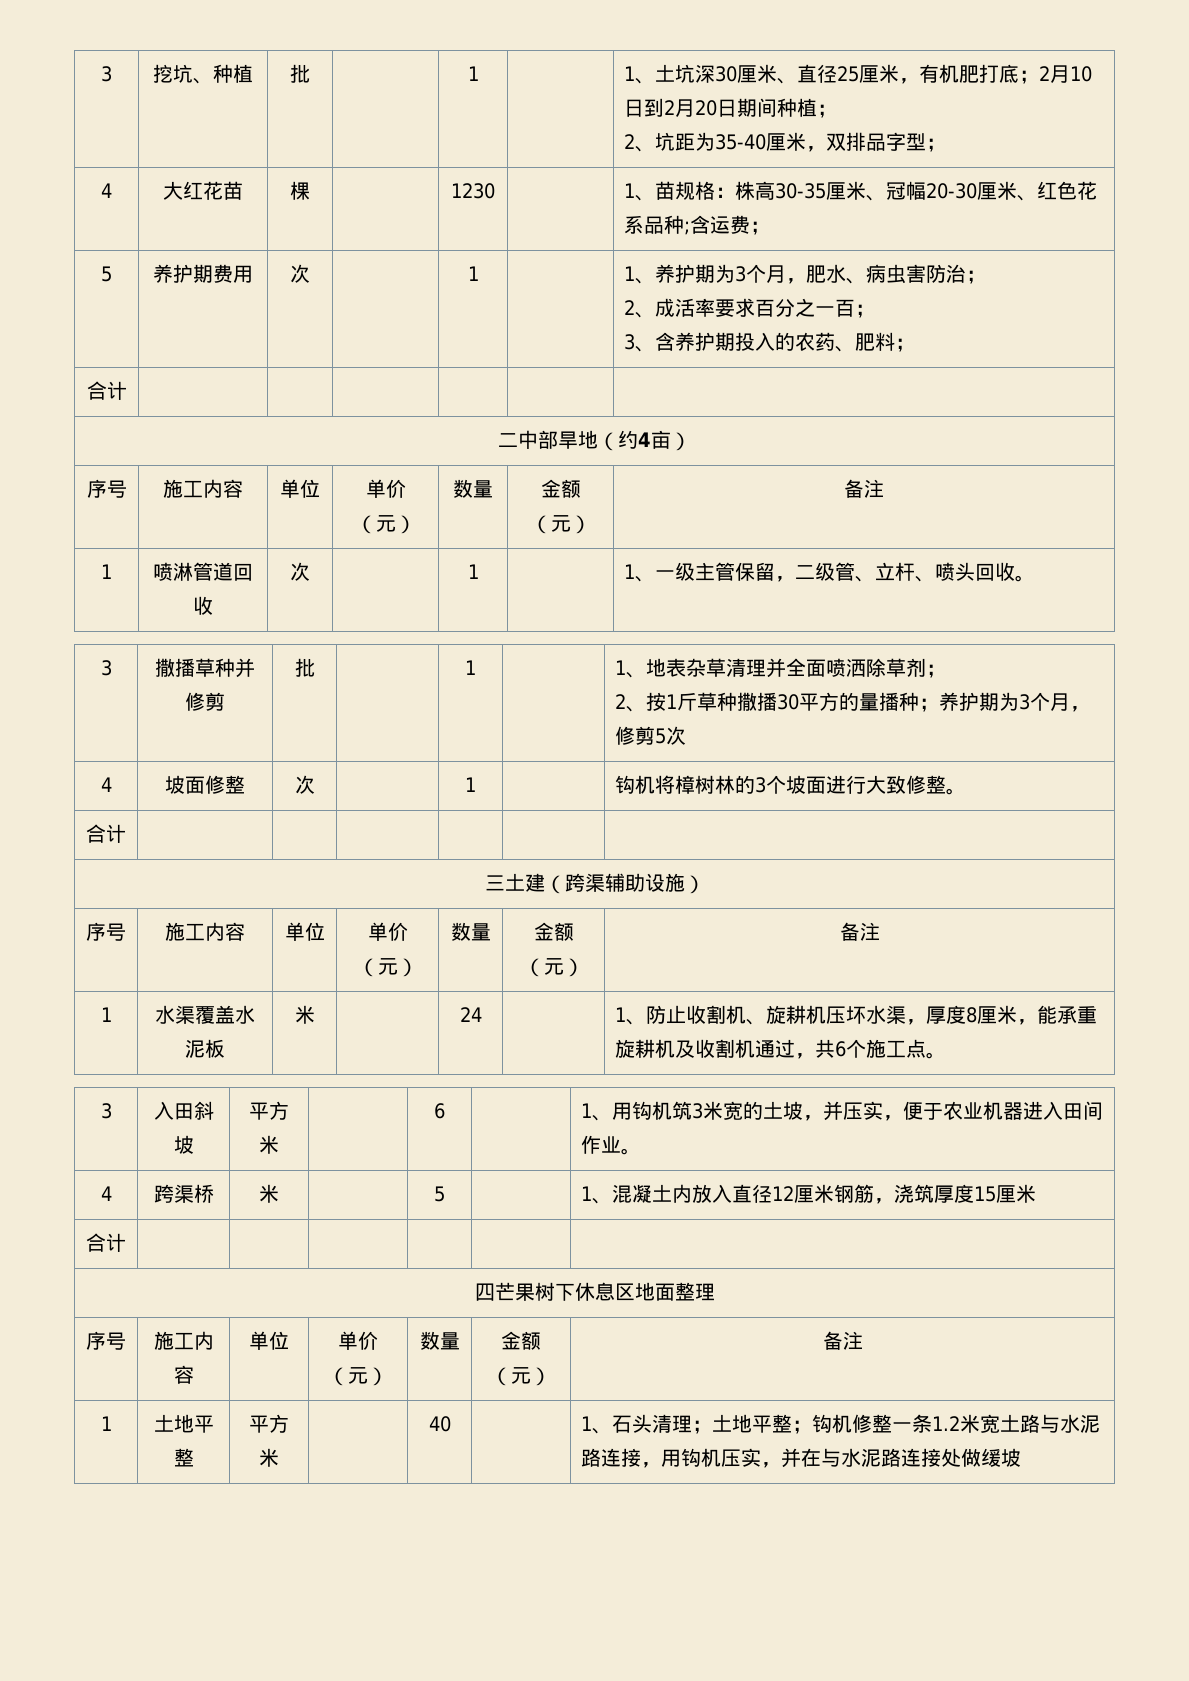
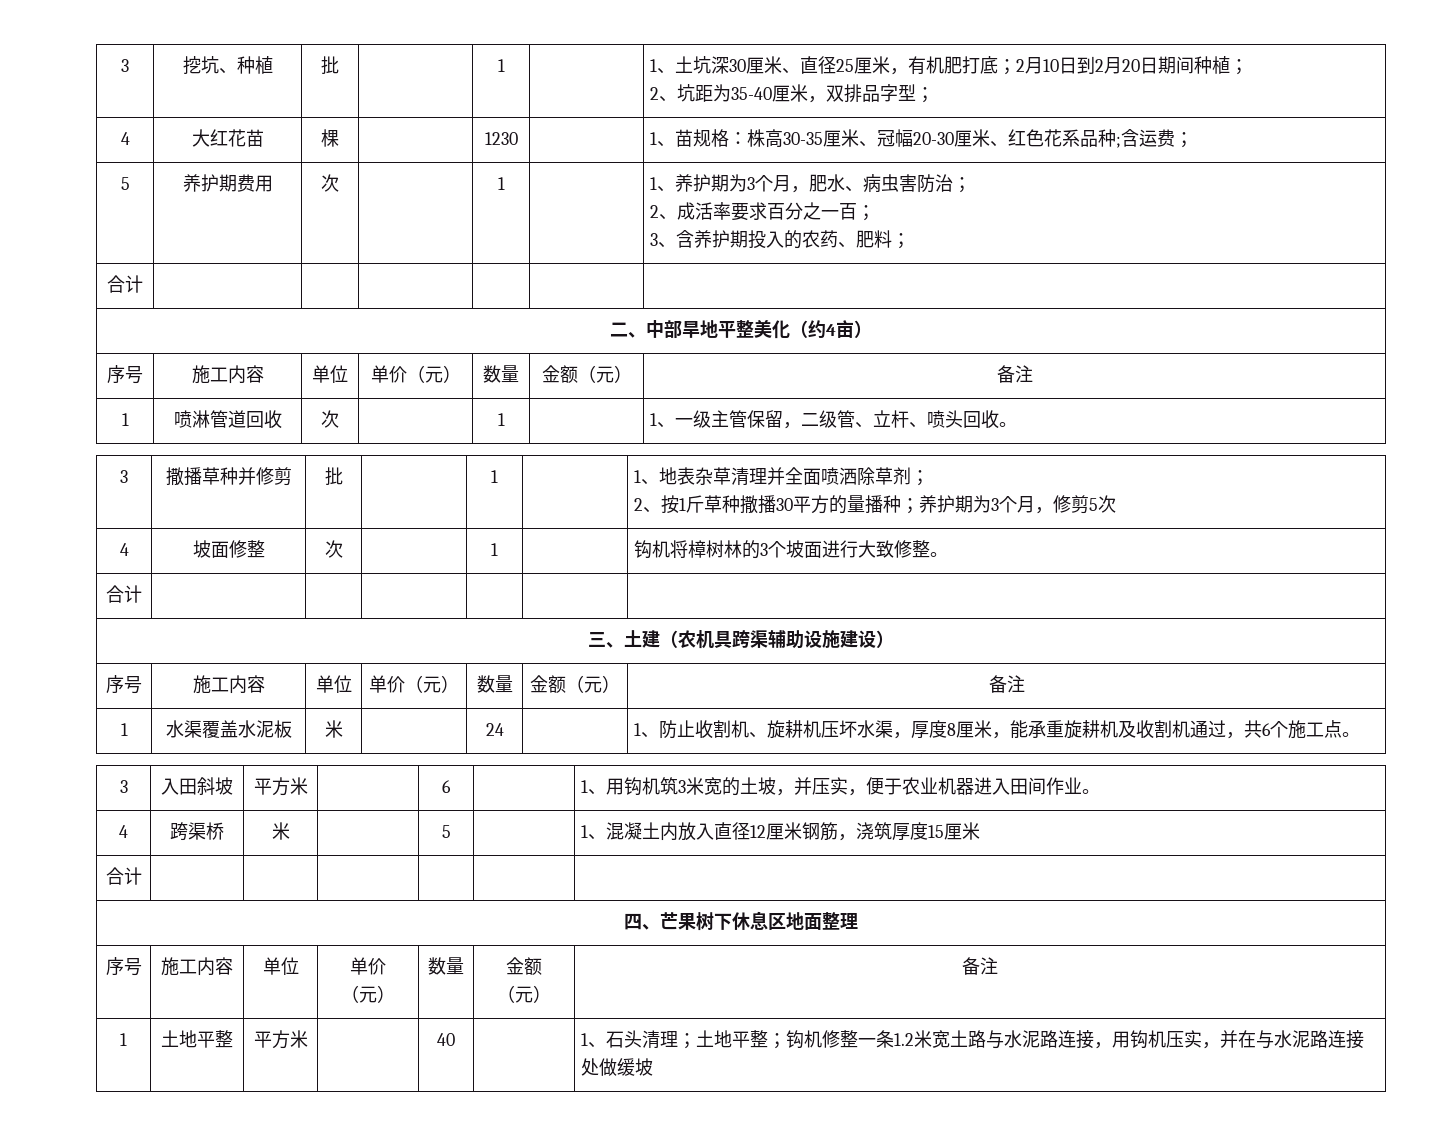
(518, 440) none -> [628,332,646,338] 、
(598, 439) none -> [718,319,790,339] 平整美化
[504,873,565,894] 土建（ -> [606,630,732,649] 、土建（农机具
(685, 882) none -> [840,630,876,648] 建设
(495, 1292) none -> [642,924,660,930] 、

